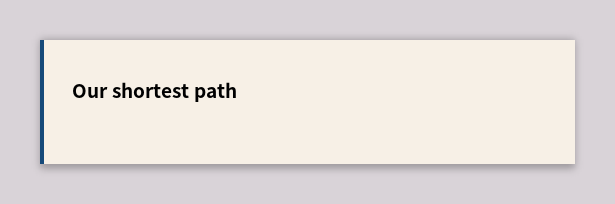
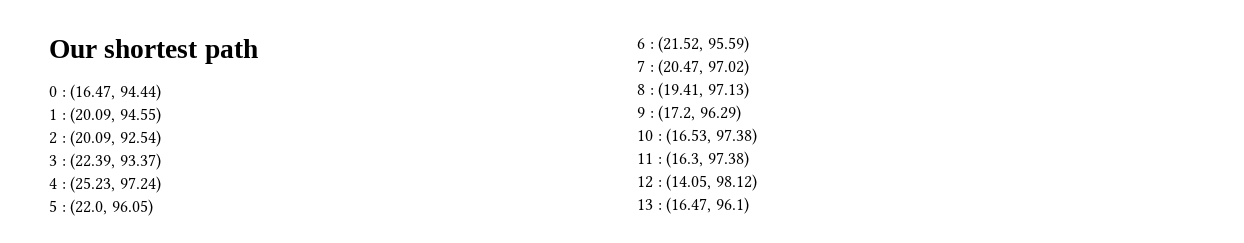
(238, 92) none -> [49,84,162,101] [49,107,162,124] [49,130,162,147] [49,153,162,170] [49,176,162,193] [49,199,154,216] [637,36,750,53] [637,59,750,76] [637,82,750,99] [637,105,742,122] [637,128,758,145] [637,151,750,168] [637,174,758,191] [637,197,750,214] // 0 : (16.47, 94.44) // 1 : (20.09, 94.55) // 2 : (20.09, 92.54) // 3 : (22.39, 93.37) // 4 : (25.23, 97.24) // 5 : (22.0, 96.05) // 6 : (21.52, 95.59) // 7 : (20.47, 97.02) // 8 : (19.41, 97.13) // 9 : (17.2, 96.29) // 10 : (16.53, 97.38) // 11 : (16.3, 97.38) // 12 : (14.05, 98.12) // 13 : (16.47, 96.1)

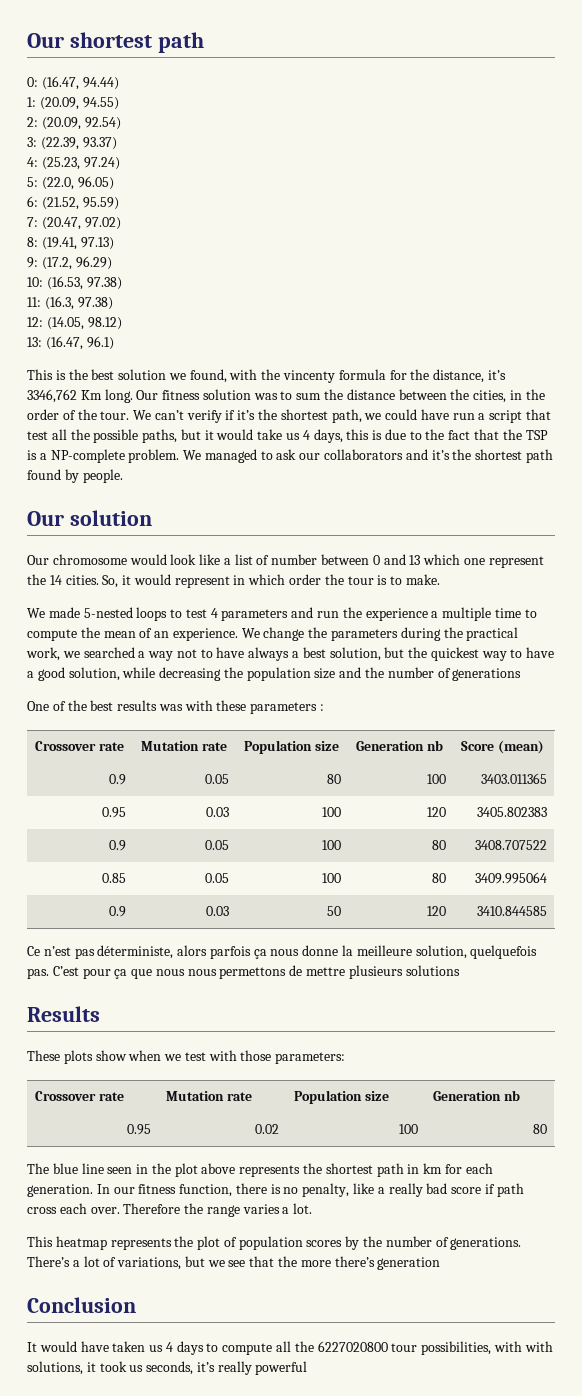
[49,86,66,97] 0 : -> [27,77,38,87] 0:
[49,109,66,120] 1 : -> [27,97,36,107] 1:
[49,132,66,144] 2 : -> [27,117,38,127] 2:
[49,155,66,166] 3 : -> [27,137,37,147] 3:
[49,178,66,189] 4 : -> [27,157,38,167] 4:
[49,200,66,212] 5 : -> [27,177,38,187] 5:
[637,38,654,49] 6 : -> [27,196,38,207] 6:
[637,60,654,72] 7 : -> [27,217,38,227] 7:
[637,84,654,95] 8 : -> [27,237,38,247] 8:
[637,107,654,118] 9 : -> [27,257,38,268] 9:
[637,130,662,141] 10 : -> [27,277,43,287] 10:
[637,153,662,164] 11 : -> [27,297,41,307] 11:
[637,176,662,188] 12 : -> [27,317,43,327] 12:
[637,199,662,210] 13 : -> [27,337,42,347] 13:
(750, 205) none -> [27,369,506,383] [27,389,545,403] [27,409,552,423] [27,429,548,443] [27,449,553,463] [27,469,123,483] [27,510,152,526] [27,554,544,568] [27,574,440,588] [27,607,537,621] [27,627,519,641] [26,647,555,661] [27,667,522,681] [27,700,325,714] [35,741,125,751] [141,741,228,751] [244,740,340,754] [356,740,444,751] [461,740,545,754] [108,774,126,785] [204,774,229,784] [326,774,341,784] [426,774,446,784] [480,773,547,784] [101,807,126,818] [205,807,229,817] [321,807,341,817] [426,807,446,817] [476,807,547,817] [108,840,126,851] [204,840,229,850] [321,840,341,850] [431,840,446,850] [474,840,547,850] [101,873,126,883] [204,873,229,883] [321,873,341,883] [431,873,446,883] [474,872,547,884] [108,906,126,917] [205,906,229,916] [326,906,341,916] [426,906,446,916] [476,906,547,916] [27,945,538,959] [27,965,460,979] [27,1006,100,1022] [27,1050,346,1064] [35,1091,125,1101] [166,1091,253,1101] [294,1090,390,1104] [433,1090,521,1101] [126,1124,151,1135] [254,1124,279,1134] [398,1124,418,1134] [532,1124,547,1134] [27,1163,493,1177] [27,1183,524,1197] [27,1203,313,1217] [27,1236,522,1250] [27,1256,441,1270] [27,1297,136,1313] [27,1341,553,1355] [27,1361,308,1375] // This is the best solution we found, with the vincenty formula for the distance, it’s 3346,762 Km long. Our fitness solution was to sum the distance between the cities, in the order of the tour. We can’t verify if it’s the shortest path, we could have run a script that test all the possible paths, but it would take us 4 days, this is due to the fact that the TSP is a NP-complete problem. We managed to ask our collaborators and it’s the shortest path found by people. // Our solution // Our chromosome would look like a list of number between 0 and 13 which one represent the 14 cities. So, it would represent in which order the tour is to make. // We made 5-nested loops to test 4 parameters and run the experience a multiple time to compute the mean of an experience. We change the parameters during the practical work, we searched a way not to have always a best solution, but the quickest way to have a good solution, while decreasing the population size and the number of generations // One of the best results was with these parameters : // Crossover rate | Mutation rate | Population size | Generation nb | Score (mean) // 0.9 | 0.05 | 80 | 100 | 3403.011365 // 0.95 | 0.03 | 100 | 120 | 3405.802383 // 0.9 | 0.05 | 100 | 80 | 3408.707522 // 0.85 | 0.05 | 100 | 80 | 3409.995064 // 0.9 | 0.03 | 50 | 120 | 3410.844585 // Ce n’est pas déterministe, alors parfois ça nous donne la meilleure solution, quelquefois pas. C’est pour ça que nous nous permettons de mettre plusieurs solutions // Results // These plots show when we test with those parameters: // Crossover rate | Mutation rate | Population size | Generation nb // 0.95 | 0.02 | 100 | 80 // The blue line seen in the plot above represents the shortest path in km for each generation. In our fitness function, there is no penalty, like a really bad score if path cross each over. Therefore the range varies a lot. // This heatmap represents the plot of population scores by the number of generations. There’s a lot of variations, but we see that the more there’s generation // Conclusion // It would have taken us 4 days to compute all the 6227020800 tour possibilities, with with solutions, it took us seconds, it’s really powerful

